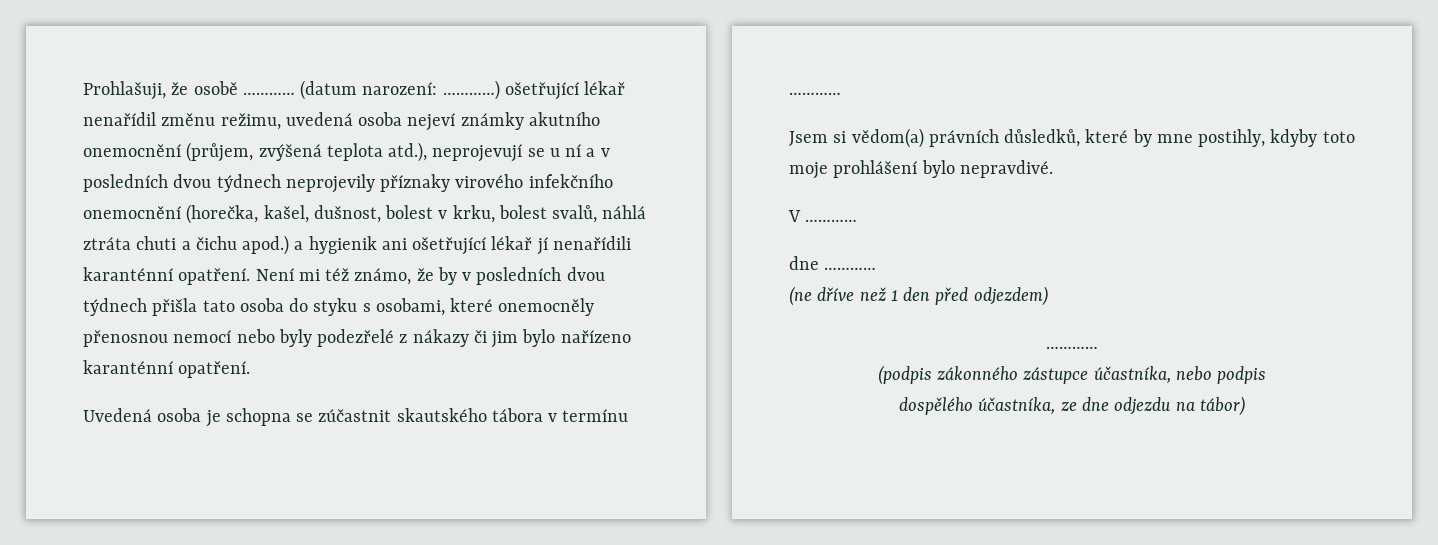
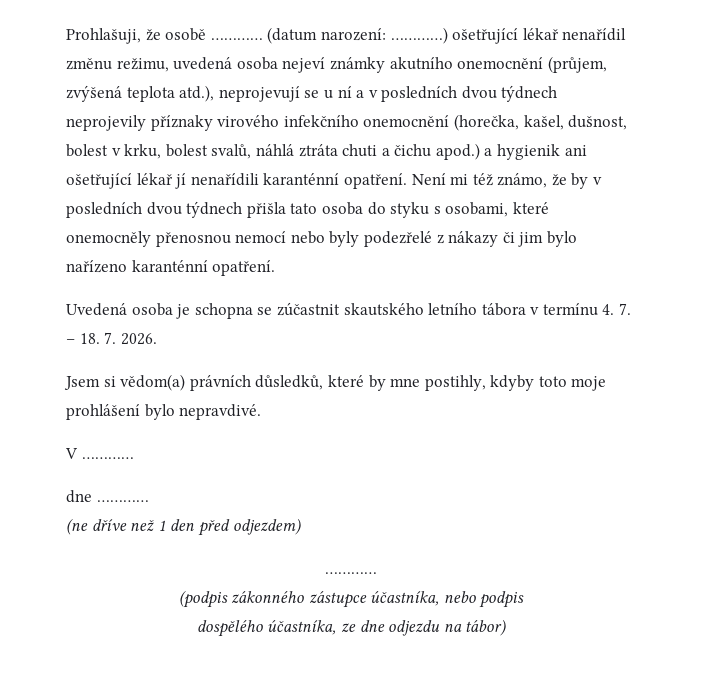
(487, 415) none -> [428,303,478,315] letního
[789,92,841,95] ………… -> [602,303,632,315] [66,332,157,345] 4. 7. – 18. 7. 2026.

